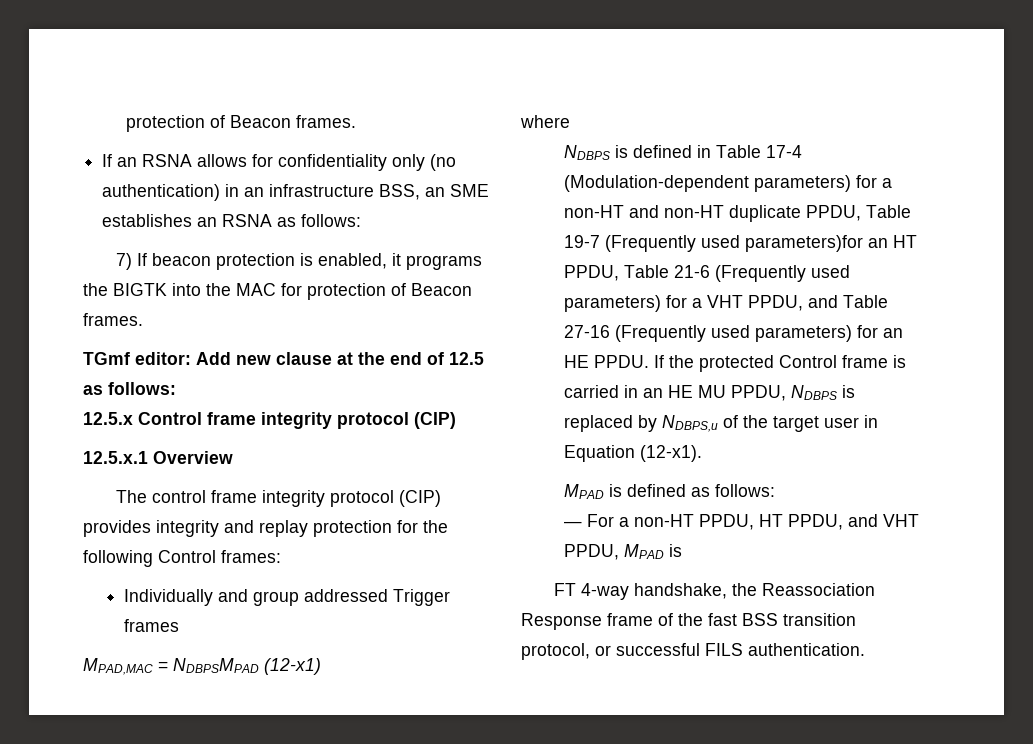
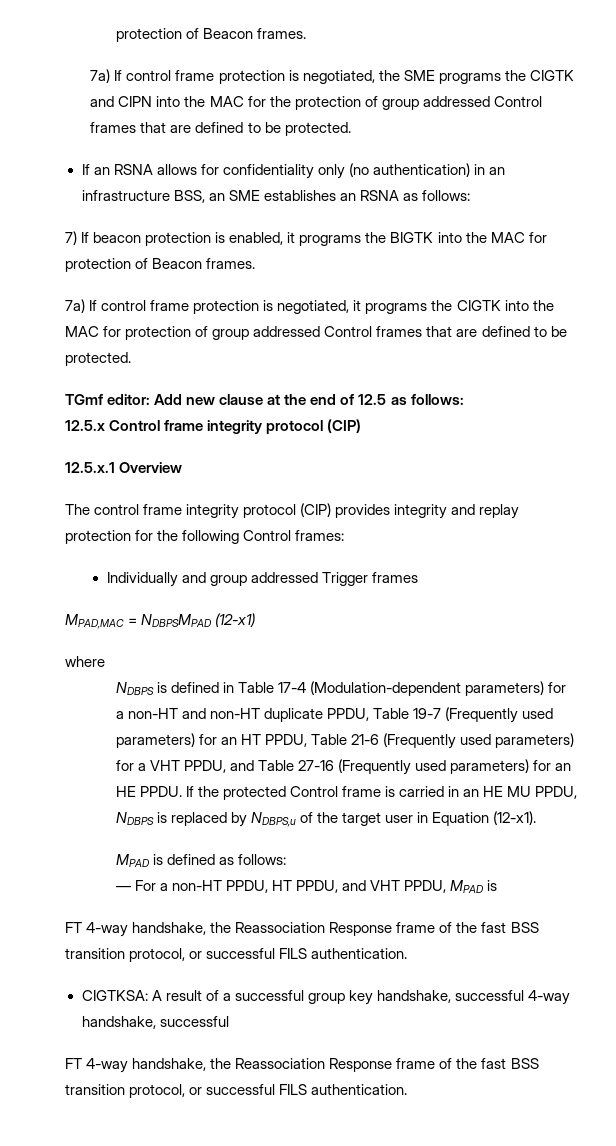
[125,115,356,132] protection of Beacon frames. -> [115,28,306,42] [90,69,574,84] [90,96,542,110] [90,122,351,136] protection of Beacon frames. // 7a) If control frame protection is negotiated, the SME programs the CIGTK and CIPN into the MAC for the protection of group addressed Control frames that are defined to be protected.
(143, 319) none -> [65,299,554,314] [65,326,567,340] [65,352,131,366] // 7a) If control frame protection is negotiated, it programs the CIGTK into the MAC for protection of group addressed Control frames that are defined to be protected.
[744,235,863,252] parameters)for -> [115,733,217,748] parameters) for
(865, 649) none -> [81,990,571,1005] [81,1016,229,1029] [65,1058,539,1073] [65,1084,408,1098] // CIGTKSA: A result of a successful group key handshake, successful 4-way handshake, successful // FT 4-way handshake, the Reassociation Response frame of the fast BSS transition protocol, or successful FILS authentication.

